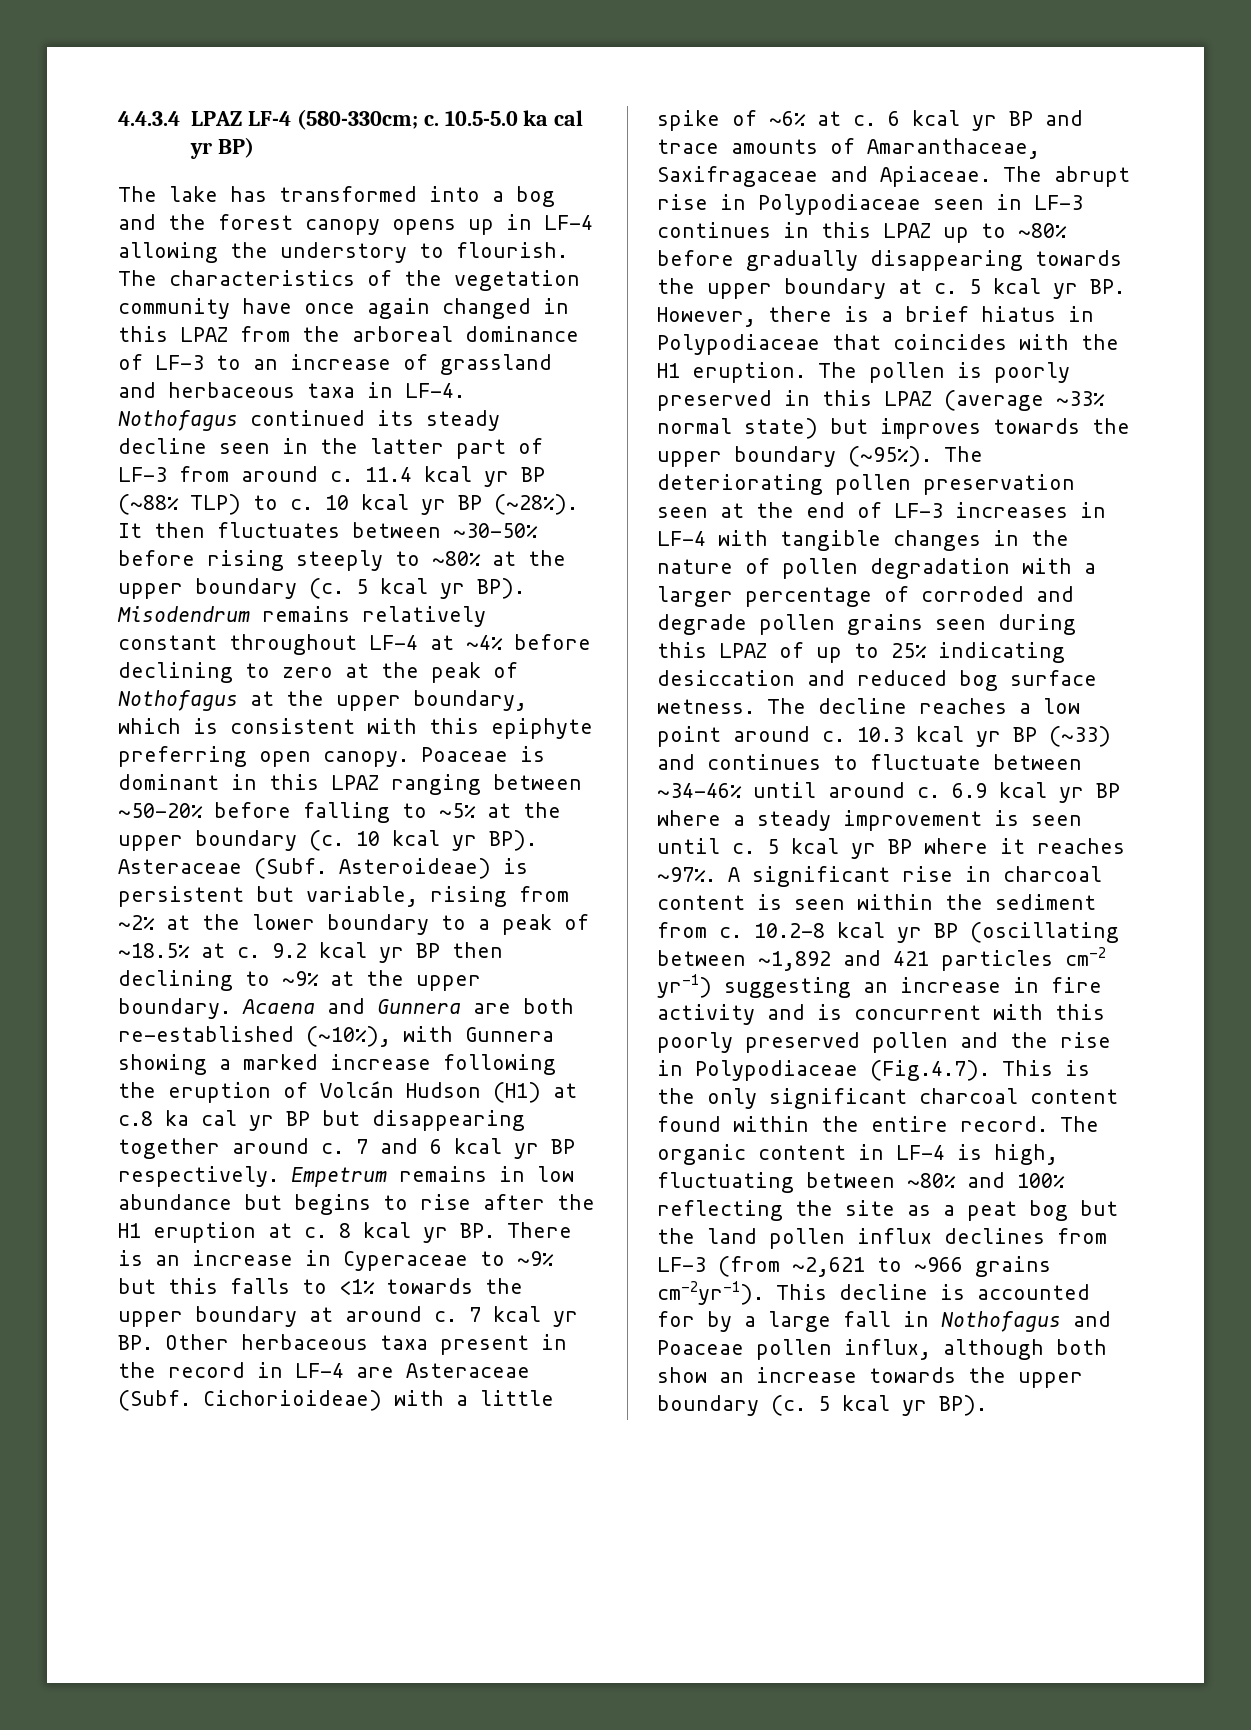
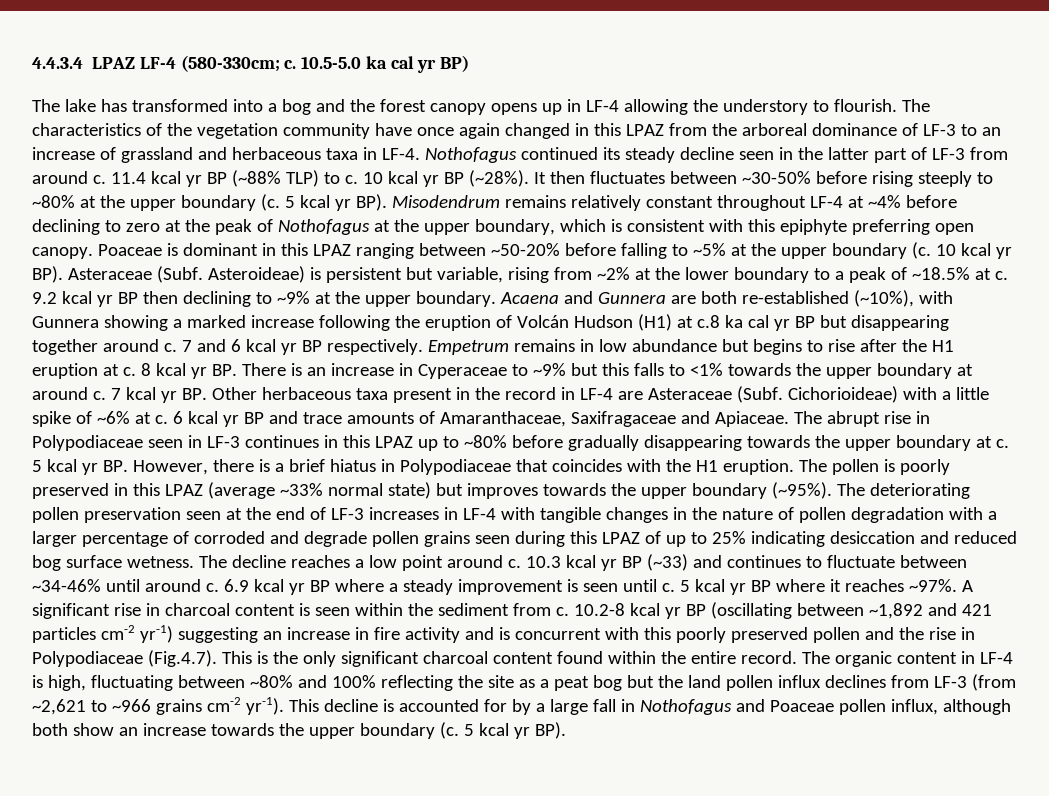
[657,1281,764,1305] cm-2yr-1). -> [206,697,284,715] cm-2 yr-1).

